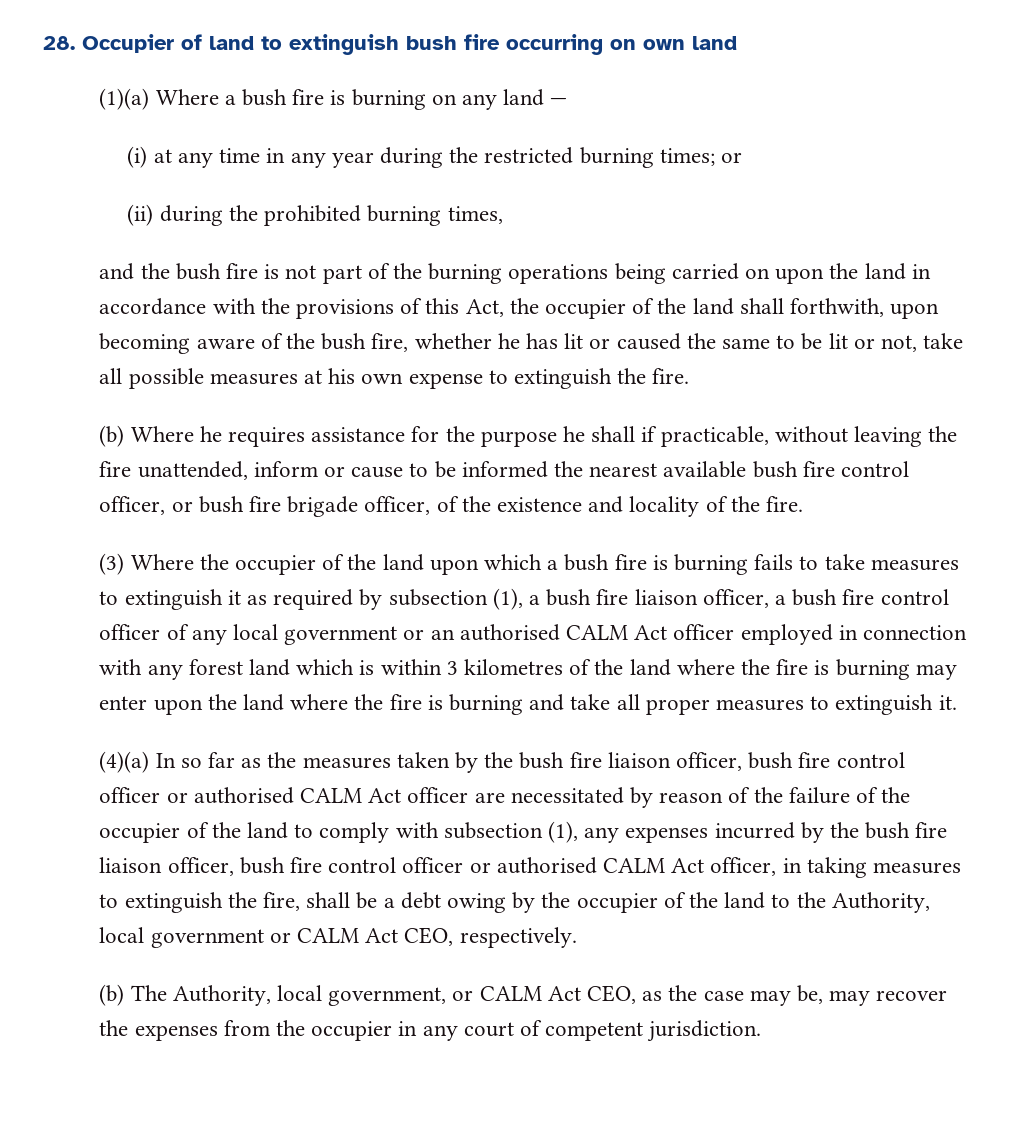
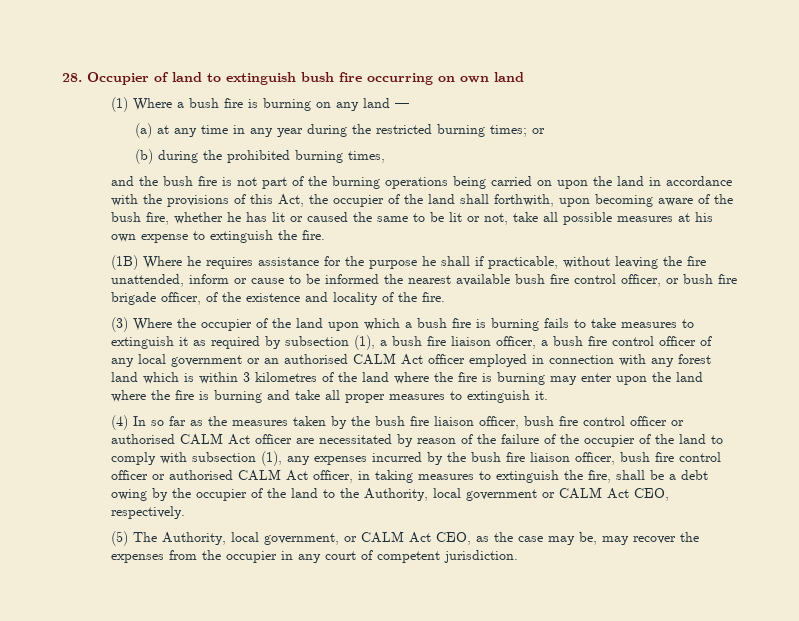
[99,88,150,110] (1)(a) -> [110,97,128,112] (1)
[127,146,148,168] (i) -> [135,123,153,138] (a)
[127,204,154,226] (ii) -> [135,149,154,164] (b)
[99,425,125,447] (b) -> [110,255,138,270] (1B)
[99,751,150,773] (4)(a) -> [110,415,128,430] (4)
[99,984,125,1006] (b) -> [110,531,128,546] (5)

